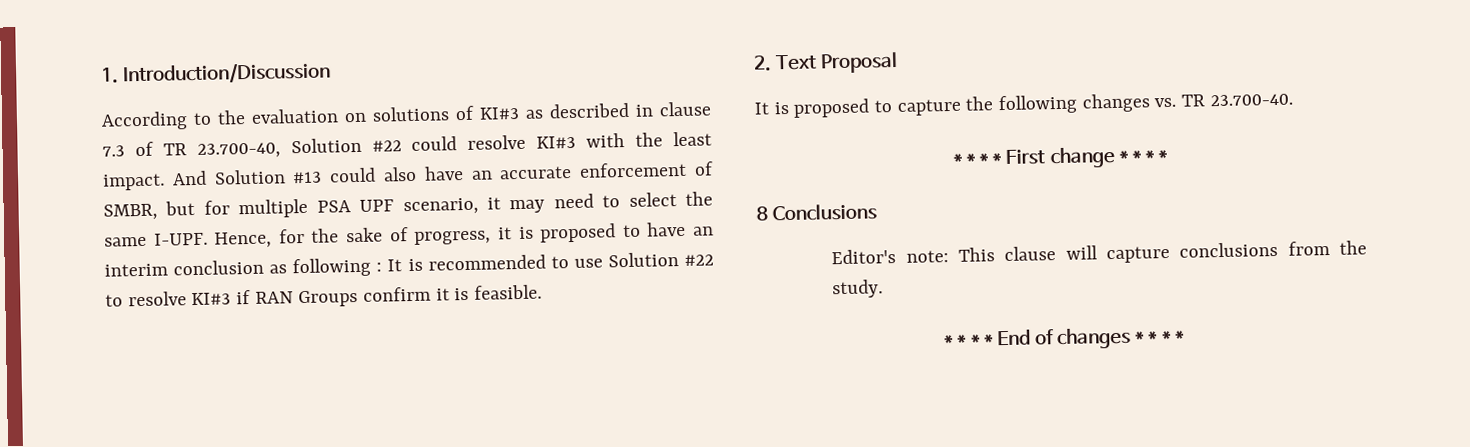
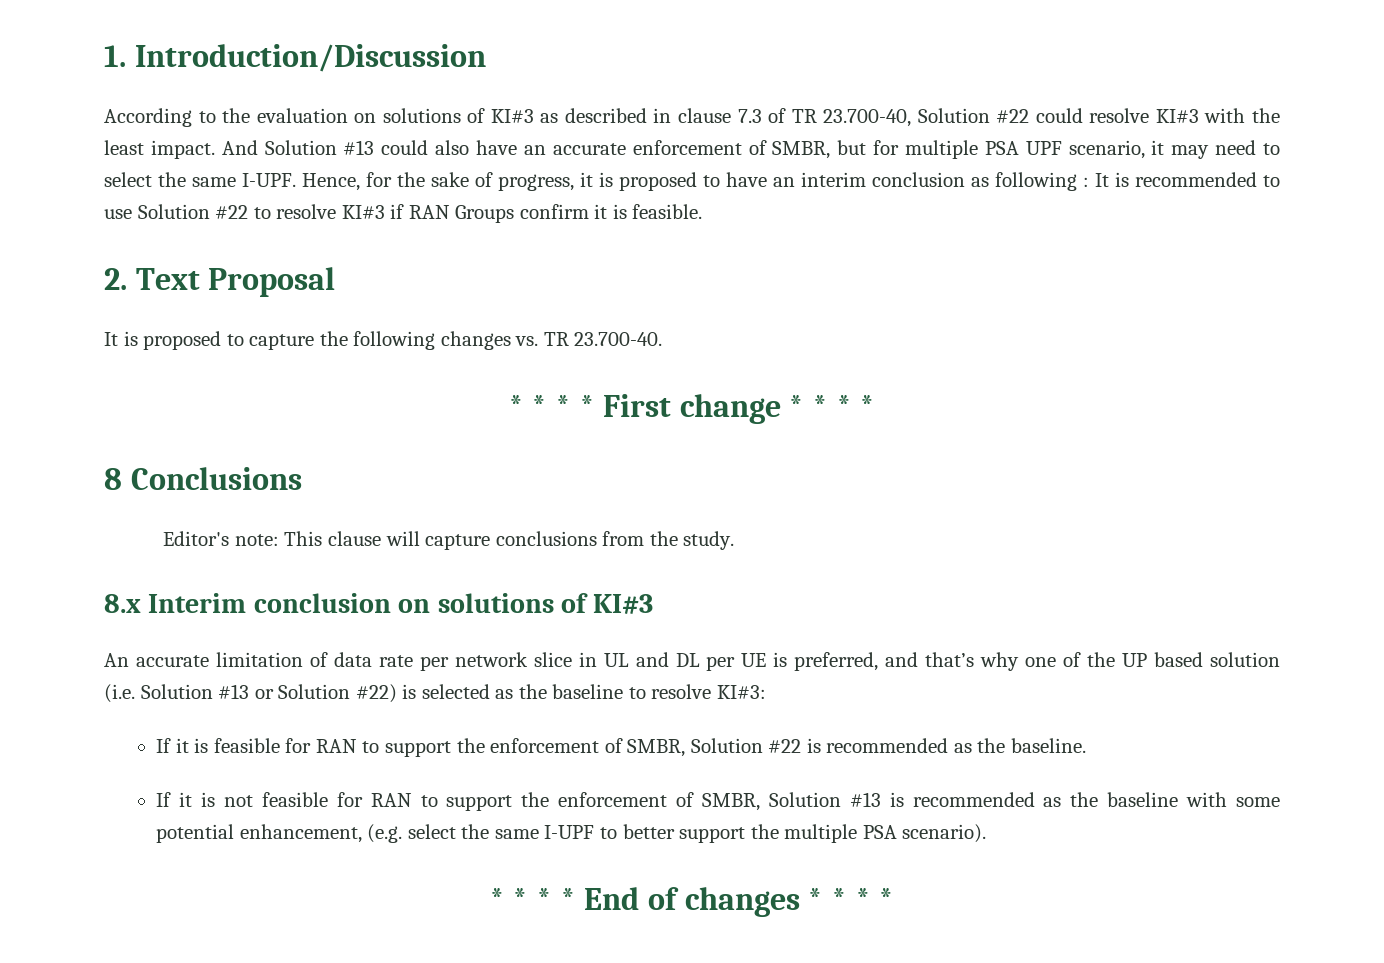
(884, 289) none -> [104,593,653,614] [104,652,1281,671] [104,684,766,703] [156,738,1086,757] [156,792,1280,811] [156,824,987,843] // 8.x Interim conclusion on solutions of KI#3 // An accurate limitation of data rate per network slice in UL and DL per UE is preferred, and that’s why one of the UP based solution (i.e. Solution #13 or Solution #22) is selected as the baseline to resolve KI#3: // If it is feasible for RAN to support the enforcement of SMBR, Solution #22 is recommended as the baseline. // If it is not feasible for RAN to support the enforcement of SMBR, Solution #13 is recommended as the baseline with some potential enhancement, (e.g. select the same I-UPF to better support the multiple PSA scenario).

